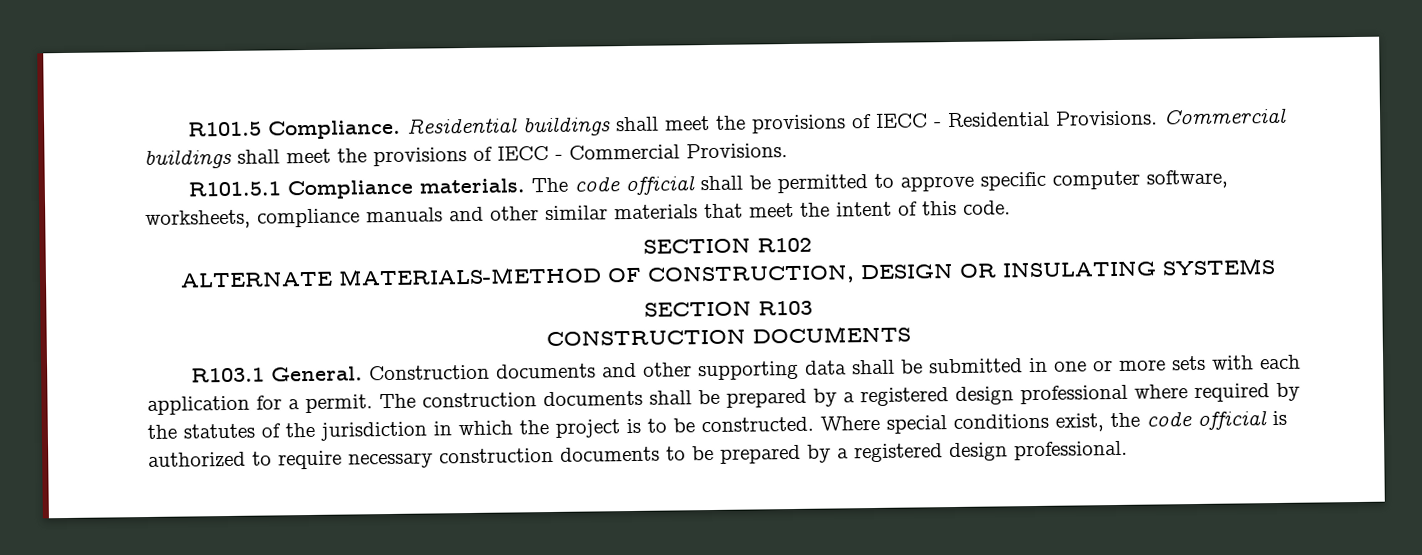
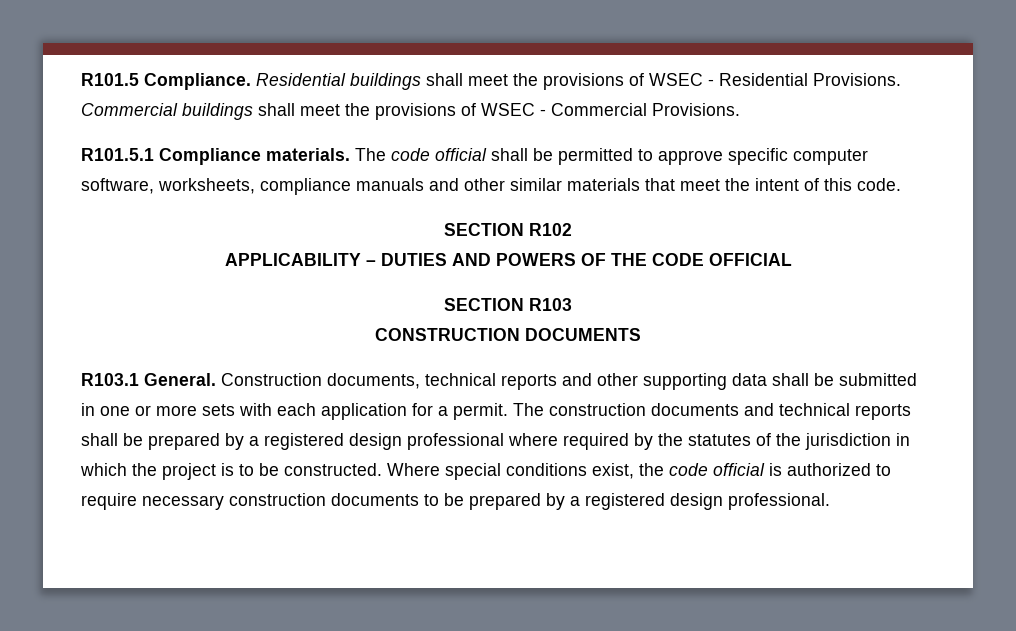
[875,113,929,128] IECC -> [649,73,703,86] WSEC
[497,146,549,161] IECC -> [481,103,535,116] WSEC
[179,258,1276,288] ALTERNATE MATERIALS-METHOD OF CONSTRUCTION, DESIGN OR INSULATING SYSTEMS -> [224,253,792,266] APPLICABILITY – DUTIES AND POWERS OF THE CODE OFFICIAL
[496,363,597,379] documents -> [327,373,557,390] documents, technical reports
(643, 398) none -> [744,403,911,420] and technical reports

